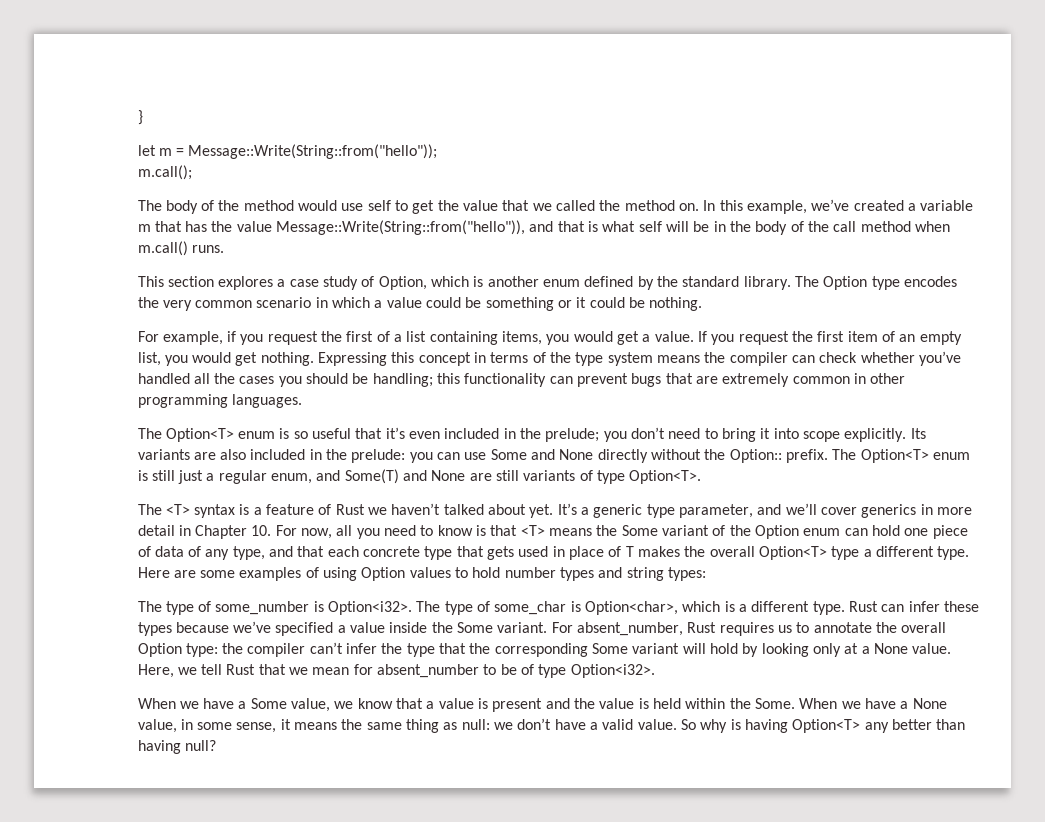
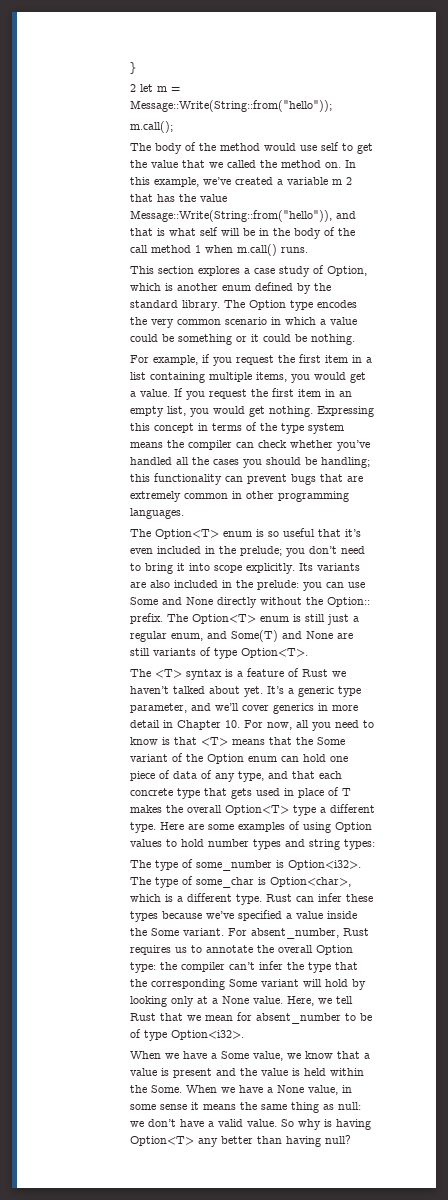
(143, 117) none -> [130,84,137,92] 2
(151, 228) none -> [346,177,353,185] 2
(911, 226) none -> [195,245,202,253] 1
[376,331,390,342] of -> [325,355,363,363] item in
(498, 338) none -> [209,372,253,382] multiple
[881,331,895,342] of -> [325,389,336,397] in
(593, 532) none -> [269,737,293,745] that
[236,722,277,733] sense, -> [160,1104,188,1110] sense

